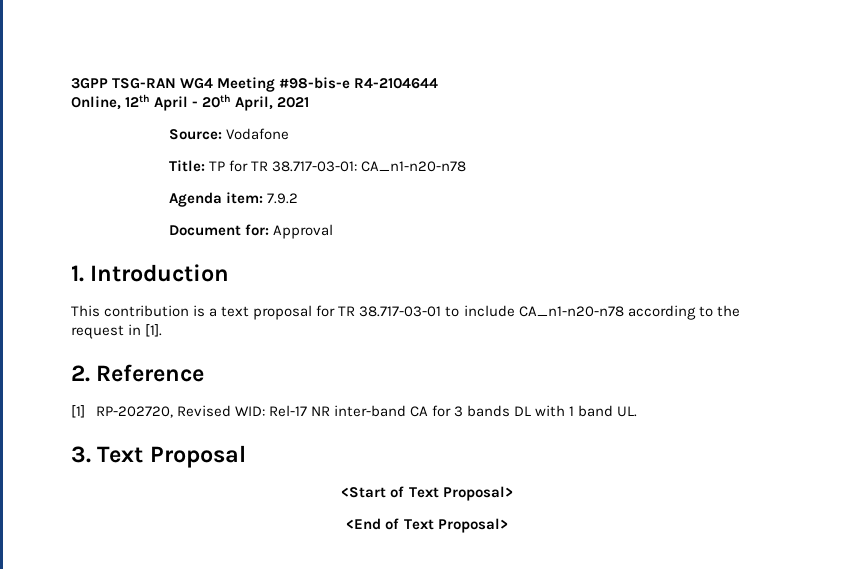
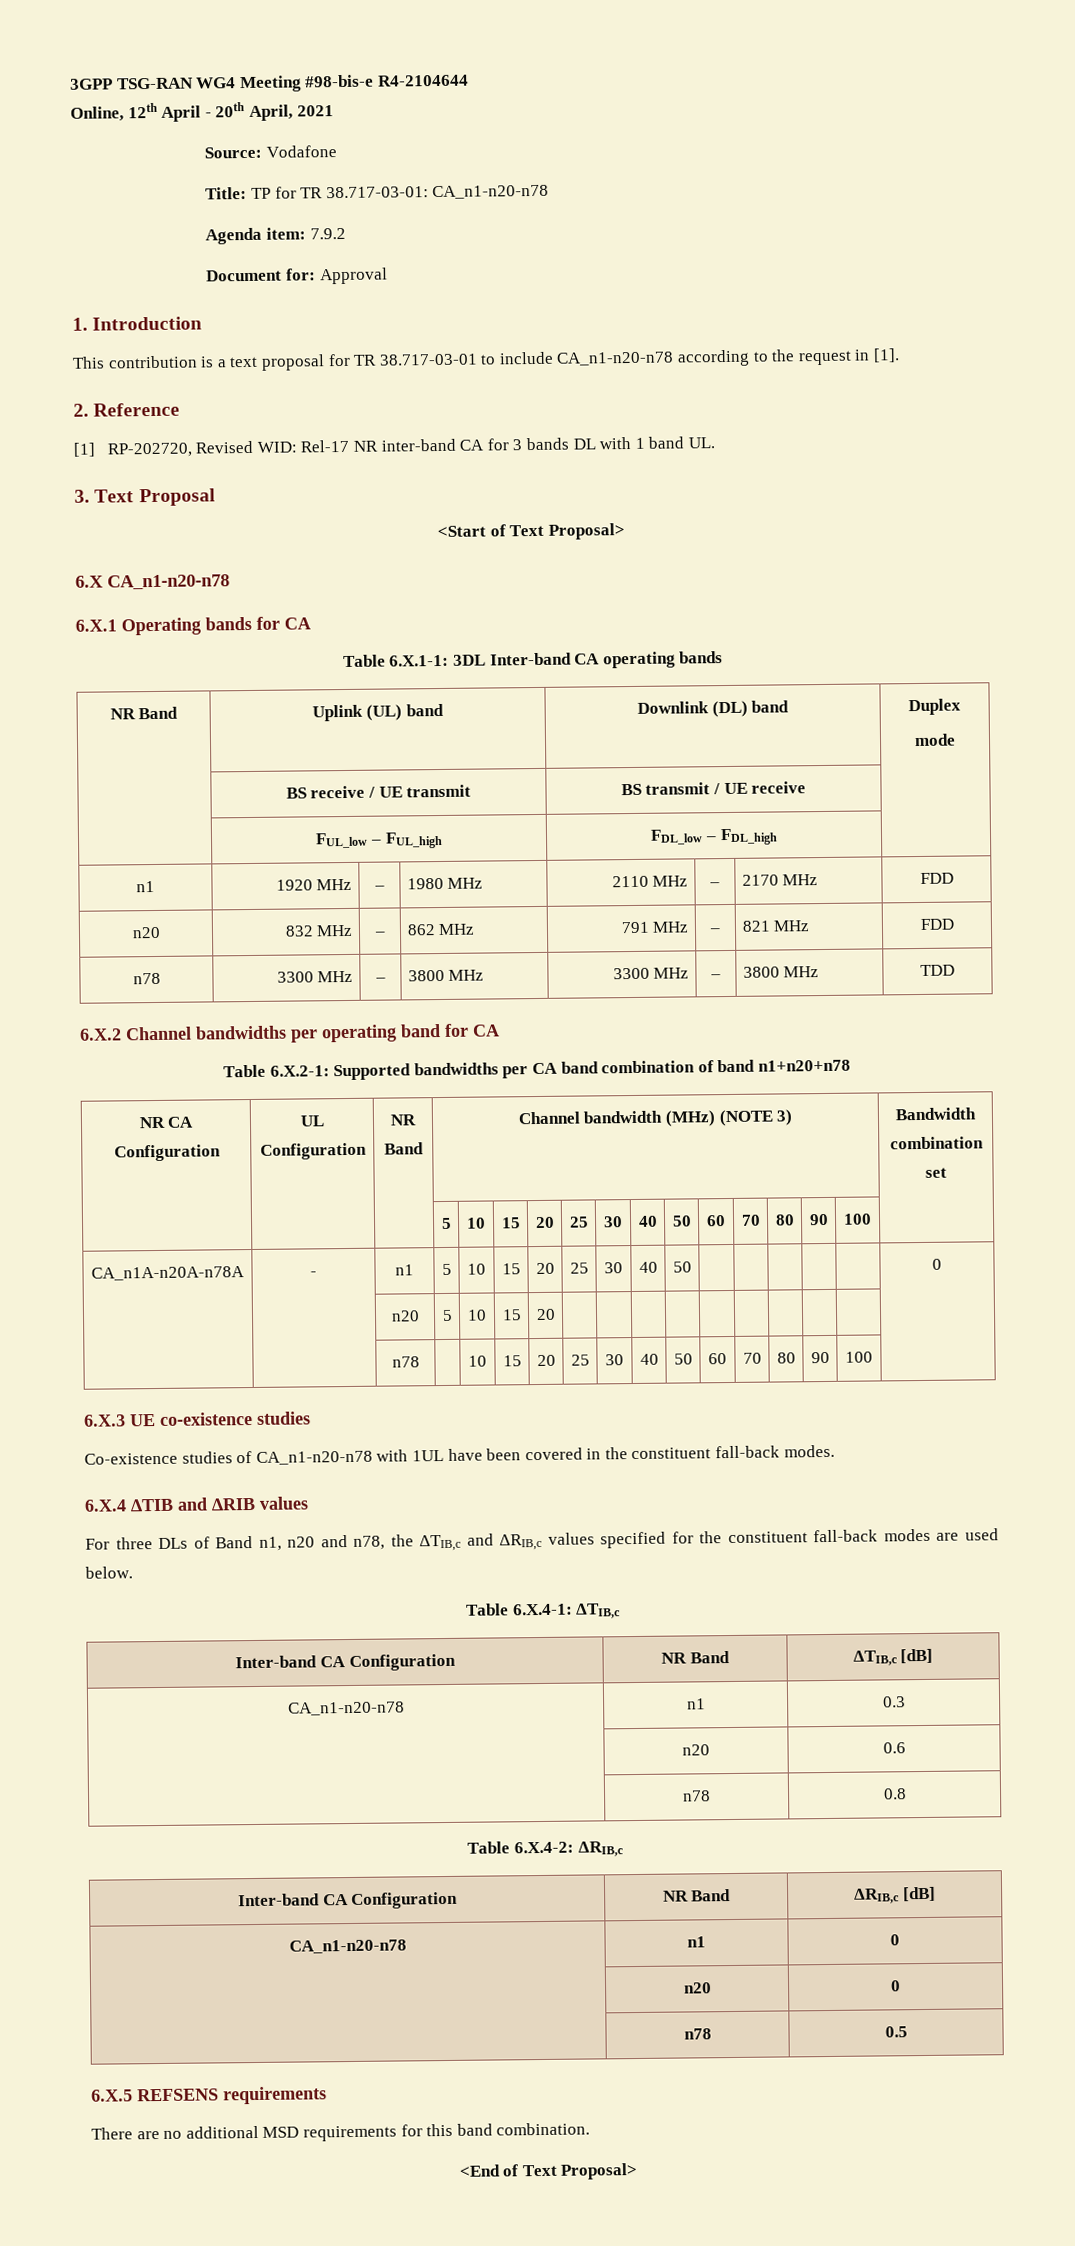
(513, 493) none -> [75,574,230,590] [75,616,311,636] [342,651,724,669] [109,706,179,720] [312,703,444,722] [636,700,790,718] [908,698,961,716] [914,733,956,747] [285,784,472,799] [620,781,807,796] [315,831,443,849] [650,828,778,846] [136,880,155,893] [275,878,353,891] [373,885,385,890] [406,877,484,890] [611,875,689,888] [709,882,720,887] [741,874,819,886] [919,872,954,884] [131,926,161,939] [284,924,354,937] [373,931,386,936] [406,923,476,936] [620,921,690,934] [709,928,721,933] [741,920,811,932] [919,918,954,930] [132,972,161,985] [276,970,354,983] [374,977,386,982] [407,969,485,982] [612,967,690,980] [710,974,721,979] [742,966,820,978] [920,964,955,976] [79,1023,500,1043] [223,1059,851,1081] [138,1116,195,1129] [113,1144,221,1162] [299,1115,325,1127] [259,1142,367,1160] [390,1114,417,1126] [384,1142,424,1155] [517,1109,794,1127] [895,1107,976,1121] [889,1136,984,1150] [925,1167,947,1178] [440,1217,452,1230] [466,1217,486,1229] [500,1217,521,1229] [534,1216,555,1229] [568,1216,589,1228] [603,1216,623,1228] [637,1215,658,1227] [671,1215,692,1227] [706,1215,726,1227] [740,1214,761,1226] [774,1214,795,1226] [808,1213,829,1226] [843,1213,872,1225] [91,1266,245,1281] [310,1271,317,1277] [395,1264,414,1276] [441,1263,452,1276] [467,1263,486,1275] [501,1263,521,1275] [535,1262,555,1275] [569,1262,589,1274] [604,1262,623,1274] [638,1261,658,1273] [672,1261,692,1273] [932,1258,942,1270] [390,1310,420,1322] [441,1309,453,1322] [467,1309,487,1321] [501,1309,522,1321] [535,1308,556,1321] [391,1356,420,1368] [468,1355,487,1367] [502,1355,522,1367] [536,1354,556,1367] [570,1354,590,1366] [605,1354,624,1366] [639,1353,659,1365] [673,1353,693,1365] [708,1353,727,1365] [742,1352,762,1364] [776,1352,796,1364] [810,1351,830,1364] [845,1351,873,1363] [84,1411,311,1427] [84,1444,835,1465] [84,1496,309,1513] [85,1528,999,1552] [85,1566,133,1579] [465,1603,622,1619] [235,1653,456,1672] [661,1651,730,1664] [852,1648,934,1666] [287,1701,405,1716] [686,1698,706,1710] [882,1696,906,1708] [682,1744,710,1756] [882,1742,906,1754] [682,1790,711,1802] [882,1788,907,1800] [467,1841,624,1857] [237,1891,459,1909] [662,1889,732,1902] [854,1886,936,1904] [288,1939,407,1954] [687,1936,706,1948] [890,1934,900,1946] [683,1982,712,1994] [890,1980,901,1992] [683,2028,712,2040] [884,2026,908,2038] [91,2086,327,2105] [91,2122,591,2142] // 6.X CA_n1-n20-n78 // 6.X.1 Operating bands for CA // Table 6.X.1-1: 3DL Inter-band CA operating bands // NR Band | Uplink (UL) band | Downlink (DL) band | Duplex // mode // | BS receive / UE transmit | BS transmit / UE receive | // | FUL_low – FUL_high | FDL_low – FDL_high | // n1 | 1920 MHz | – | 1980 MHz | 2110 MHz | – | 2170 MHz | FDD // n20 | 832 MHz | – | 862 MHz | 791 MHz | – | 821 MHz | FDD // n78 | 3300 MHz | – | 3800 MHz | 3300 MHz | – | 3800 MHz | TDD // 6.X.2 Channel bandwidths per operating band for CA // Table 6.X.2-1: Supported bandwidths per CA band combination of band n1+n20+n78 // NR CA Configuration | UL Configuration | NR Band | Channel bandwidth (MHz) (NOTE 3) | Bandwidth combination set // | | | 5 | 10 | 15 | 20 | 25 | 30 | 40 | 50 | 60 | 70 | 80 | 90 | 100 | // CA_n1A-n20A-n78A | - | n1 | 5 | 10 | 15 | 20 | 25 | 30 | 40 | 50 | | | | | | 0 // | | n20 | 5 | 10 | 15 | 20 | | | | | | | | | | // | | n78 | | 10 | 15 | 20 | 25 | 30 | 40 | 50 | 60 | 70 | 80 | 90 | 100 | // 6.X.3 UE co-existence studies // Co-existence studies of CA_n1-n20-n78 with 1UL have been covered in the constituent fall-back modes. // 6.X.4 ∆TIB and ∆RIB values // For three DLs of Band n1, n20 and n78, the ΔTIB,c and ΔRIB,c values specified for the constituent fall-back modes are used below. // Table 6.X.4-1: ΔTIB,c // Inter-band CA Configuration | NR Band | ΔTIB,c [dB] // CA_n1-n20-n78 | n1 | 0.3 // | n20 | 0.6 // | n78 | 0.8 // Table 6.X.4-2: ΔRIB,c // Inter-band CA Configuration | NR Band | ΔRIB,c [dB] // CA_n1-n20-n78 | n1 | 0 // | n20 | 0 // | n78 | 0.5 // 6.X.5 REFSENS requirements // There are no additional MSD requirements for this band combination.

